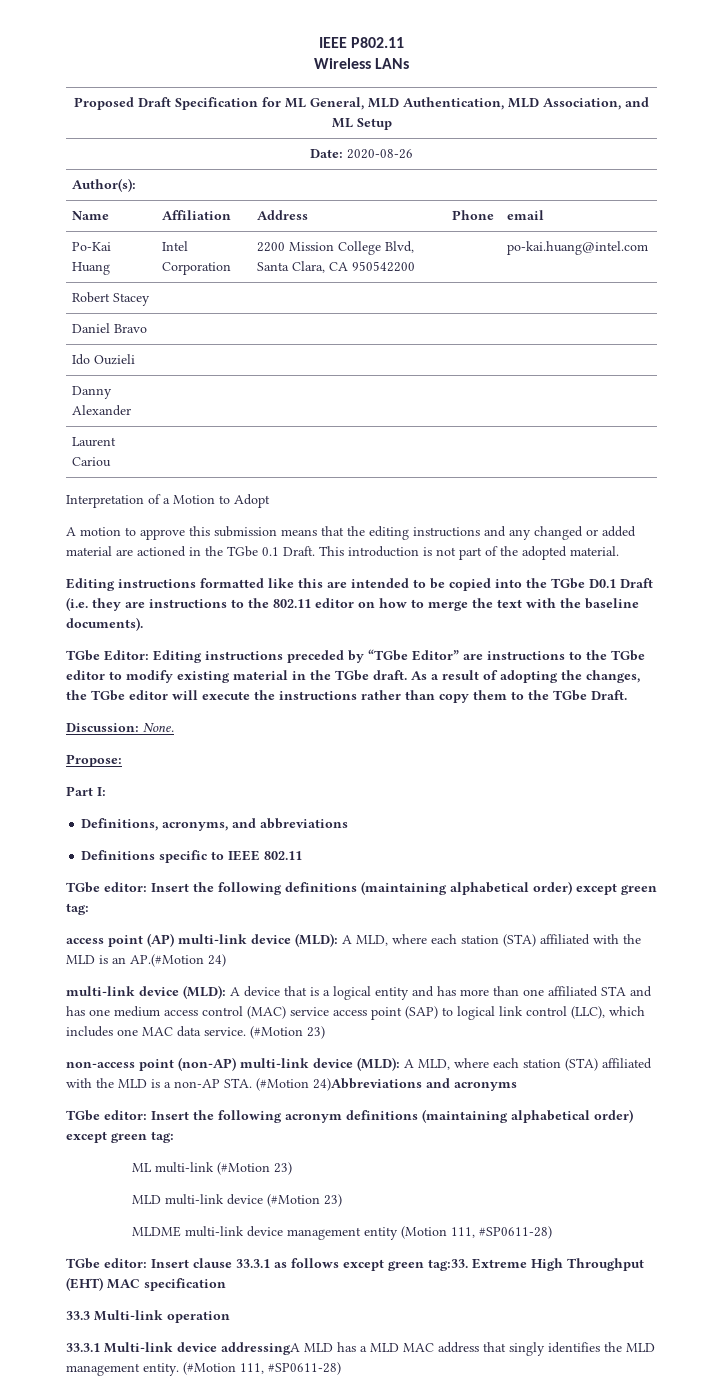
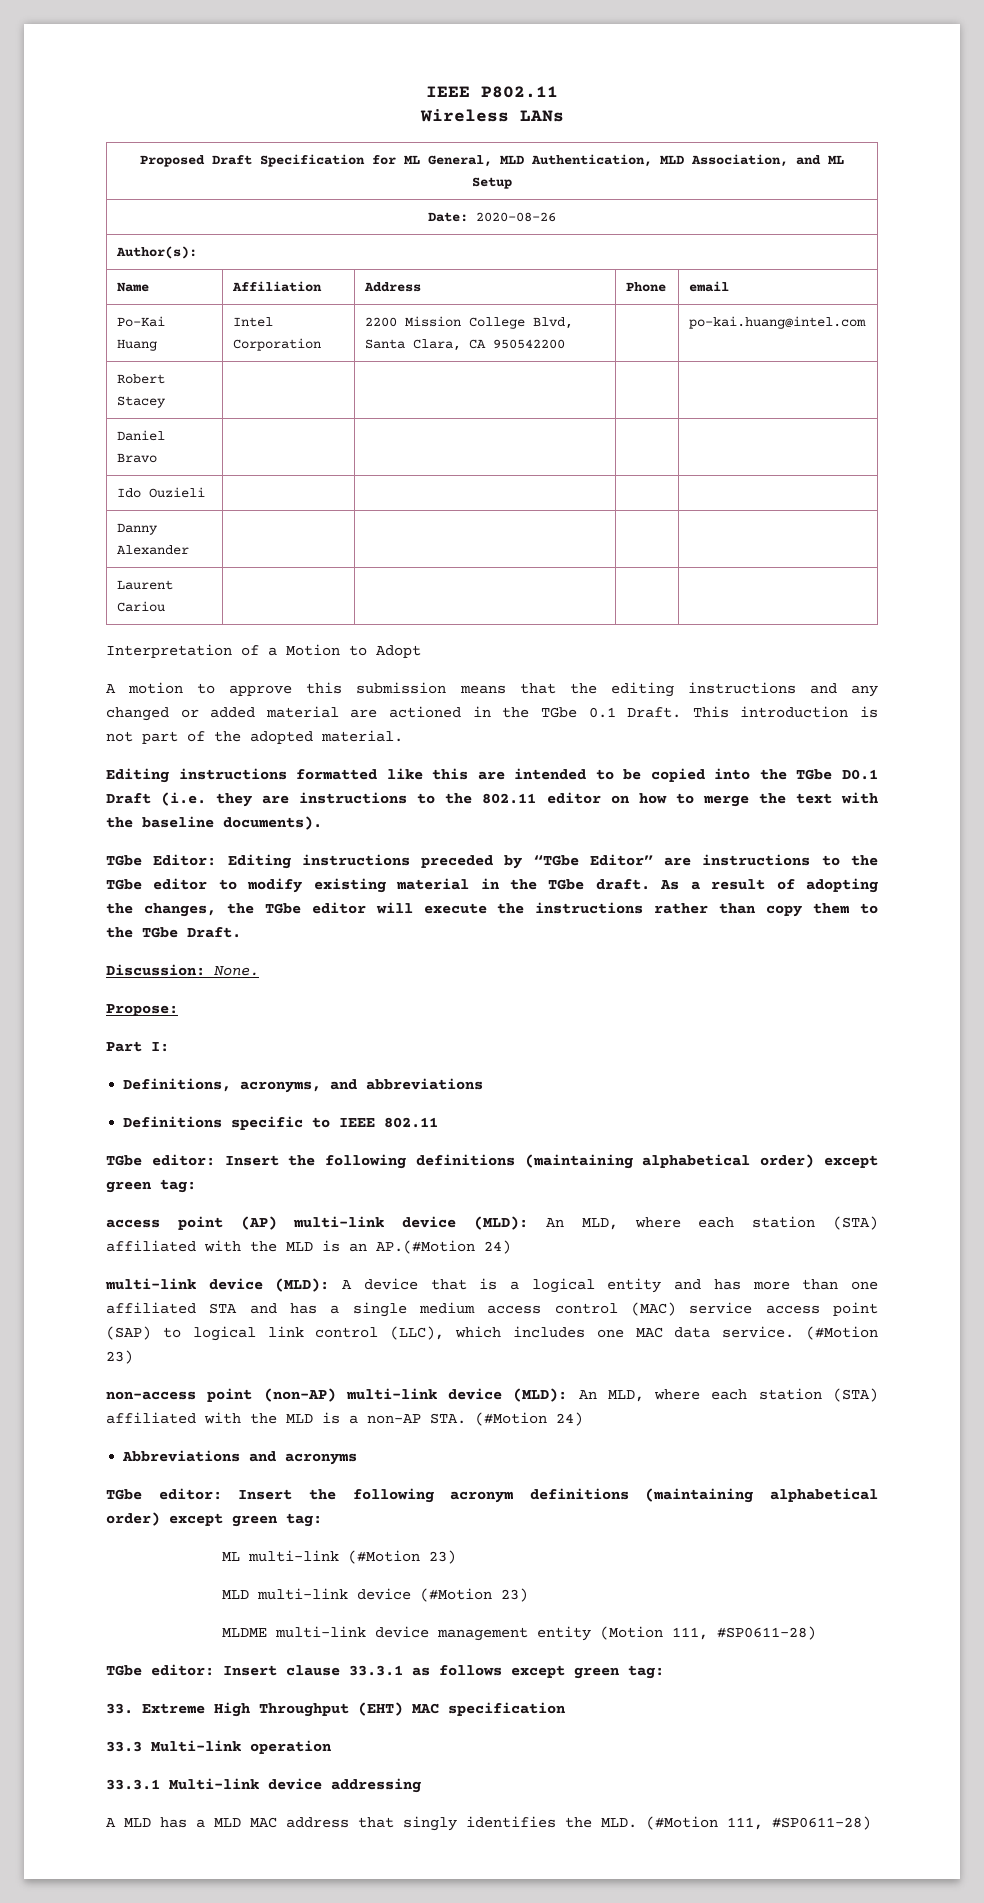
[342,935,352,944] A -> [545,1218,564,1227] An
[89,1009,110,1016] one -> [330,1302,407,1317] a single
[404,1059,414,1068] A -> [578,1390,597,1399] An
[313,1078,422,1091] 24)Abbreviations -> [556,1412,583,1426] [122,1450,241,1462] 24) // Abbreviations
[428,1259,468,1271] tag:33. -> [628,1665,664,1679] [106,1703,133,1714] tag: // 33.
[221,1342,300,1355] addressingA -> [331,1778,421,1793] [106,1818,116,1827] addressing // A
[626,1343,655,1352] [66,1363,179,1376] MLD management entity. -> [601,1818,637,1828] MLD.

